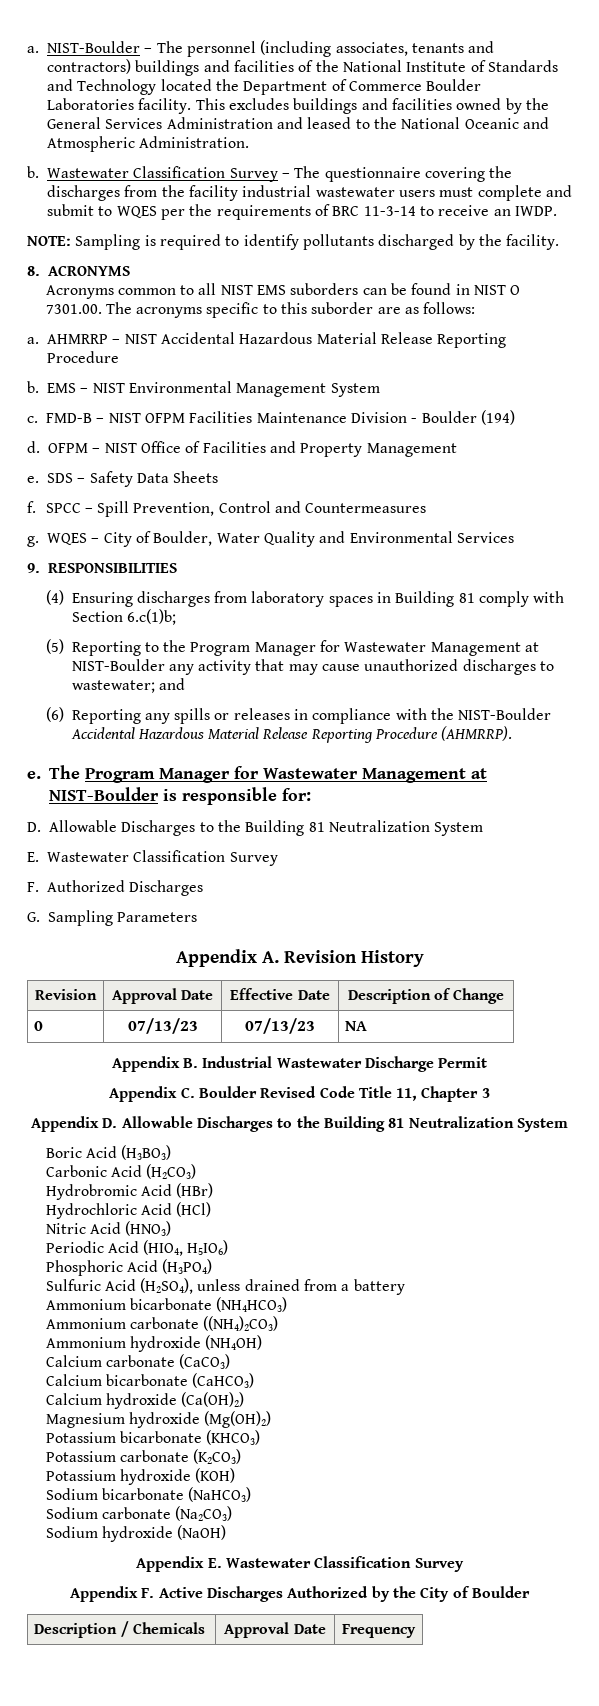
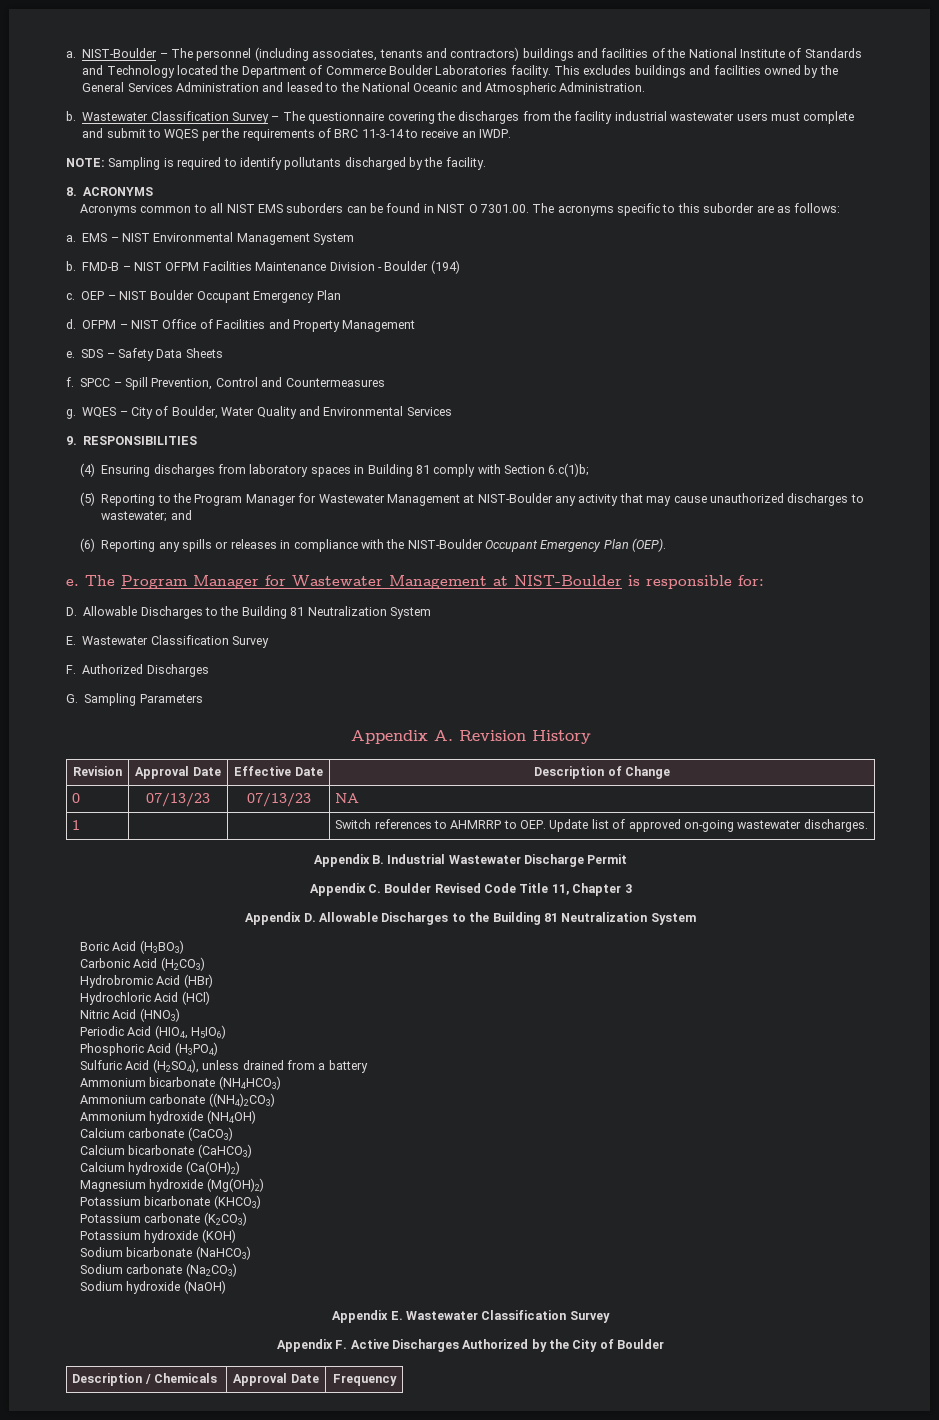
[47,332,507,348] [47,351,119,363] [27,381,39,393] AHMRRP – NIST Accidental Hazardous Material Release Reporting Procedure // b. -> (76, 238) none
[27,416,38,423] c. -> [66,261,76,271] b.
(515, 417) none -> [66,290,341,303] // c. OEP – NIST Boulder Occupant Emergency Plan
[70,726,513,743] Accidental Hazardous Material Release Reporting Procedure (AHMRRP). -> [485,538,667,552] Occupant Emergency Plan (OEP).
(368, 1026) none -> [72,820,81,830] [335,819,868,832] // 1 | | | Switch references to AHMRRP to OEP. Update list of approved on-going wastewater discharges.

